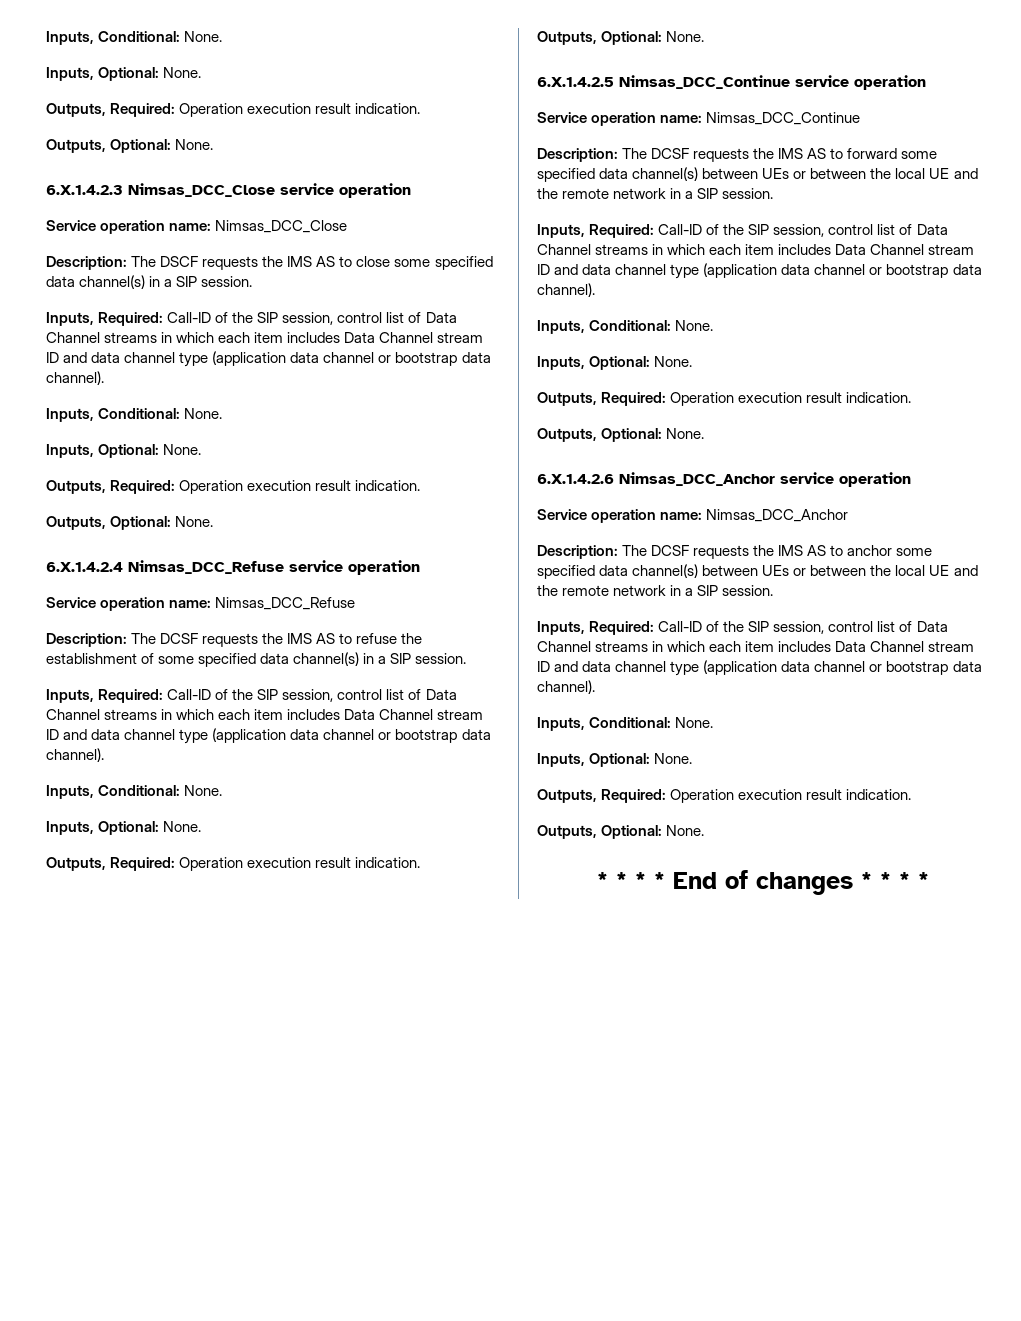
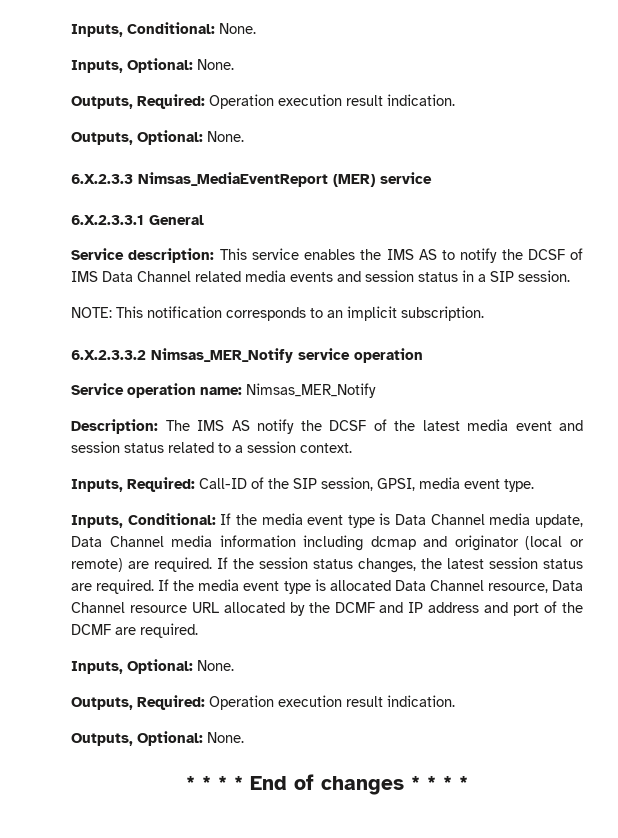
[46,183,411,198] [46,220,348,234] [46,256,493,270] [46,275,253,289] [46,312,457,326] [46,332,484,343] [46,351,491,367] [46,371,104,385] [46,408,223,422] [46,444,202,458] [46,480,421,494] [46,516,214,530] [46,560,420,575] [46,597,356,611] [46,633,423,647] [46,652,467,667] [46,689,457,703] [46,709,484,720] [46,728,491,744] [46,748,104,762] [46,785,223,799] [46,821,202,835] [46,857,421,871] [537,31,705,45] [537,75,926,90] [537,112,861,126] [537,148,938,162] [537,167,978,182] [537,188,774,199] [537,224,948,238] [537,244,975,255] [537,263,982,279] [537,283,595,297] [537,320,714,334] [537,356,693,370] [537,392,912,406] [537,428,705,442] [537,472,911,487] [537,509,849,523] [537,545,933,559] [537,564,978,579] [537,585,774,596] [537,621,948,635] [537,641,975,652] [537,660,982,676] [537,680,595,694] [537,717,714,731] 6.X.1.4.2.3 Nimsas_DCC_Close service operation // Service operation name: Nimsas_DCC_Close // Description: The DSCF requests the IMS AS to close some specified data channel(s) in a SIP session. // Inputs, Required: Call-ID of the SIP session, control list of Data Channel streams in which each item includes Data Channel stream ID and data channel type (application data channel or bootstrap data channel). // Inputs, Conditional: None. // Inputs, Optional: None. // Outputs, Required: Operation execution result indication. // Outputs, Optional: None. // 6.X.1.4.2.4 Nimsas_DCC_Refuse service operation // Service operation name: Nimsas_DCC_Refuse // Description: The DCSF requests the IMS AS to refuse the establishment of some specified data channel(s) in a SIP session. // Inputs, Required: Call-ID of the SIP session, control list of Data Channel streams in which each item includes Data Channel stream ID and data channel type (application data channel or bootstrap data channel). // Inputs, Conditional: None. // Inputs, Optional: None. // Outputs, Required: Operation execution result indication. // Outputs, Optional: None. // 6.X.1.4.2.5 Nimsas_DCC_Continue service operation // Service operation name: Nimsas_DCC_Continue // Description: The DCSF requests the IMS AS to forward some specified data channel(s) between UEs or between the local UE and the remote network in a SIP session. // Inputs, Required: Call-ID of the SIP session, control list of Data Channel streams in which each item includes Data Channel stream ID and data channel type (application data channel or bootstrap data channel). // Inputs, Conditional: None. // Inputs, Optional: None. // Outputs, Required: Operation execution result indication. // Outputs, Optional: None. // 6.X.1.4.2.6 Nimsas_DCC_Anchor service operation // Service operation name: Nimsas_DCC_Anchor // Description: The DCSF requests the IMS AS to anchor some specified data channel(s) between UEs or between the local UE and the remote network in a SIP session. // Inputs, Required: Call-ID of the SIP session, control list of Data Channel streams in which each item includes Data Channel stream ID and data channel type (application data channel or bootstrap data channel). // Inputs, Conditional: None. -> [71,172,432,187] [71,215,204,225] [71,248,583,263] [71,270,570,282] [71,306,484,321] [71,348,423,363] [71,383,376,398] [71,419,583,434] [71,441,352,453] [71,477,534,492] [71,513,583,528] [71,535,584,551] [71,557,583,573] [71,579,583,594] [71,601,583,616] [71,623,198,638] 6.X.2.3.3 Nimsas_MediaEventReport (MER) service // 6.X.2.3.3.1 General // Service description: This service enables the IMS AS to notify the DCSF of IMS Data Channel related media events and session status in a SIP session. // NOTE: This notification corresponds to an implicit subscription. // 6.X.2.3.3.2 Nimsas_MER_Notify service operation // Service operation name: Nimsas_MER_Notify // Description: The IMS AS notify the DCSF of the latest media event and session status related to a session context. // Inputs, Required: Call-ID of the SIP session, GPSI, media event type. // Inputs, Conditional: If the media event type is Data Channel media update, Data Channel media information including dcmap and originator (local or remote) are required. If the session status changes, the latest session status are required. If the media event type is allocated Data Channel resource, Data Channel resource URL allocated by the DCMF and IP address and port of the DCMF are required.

